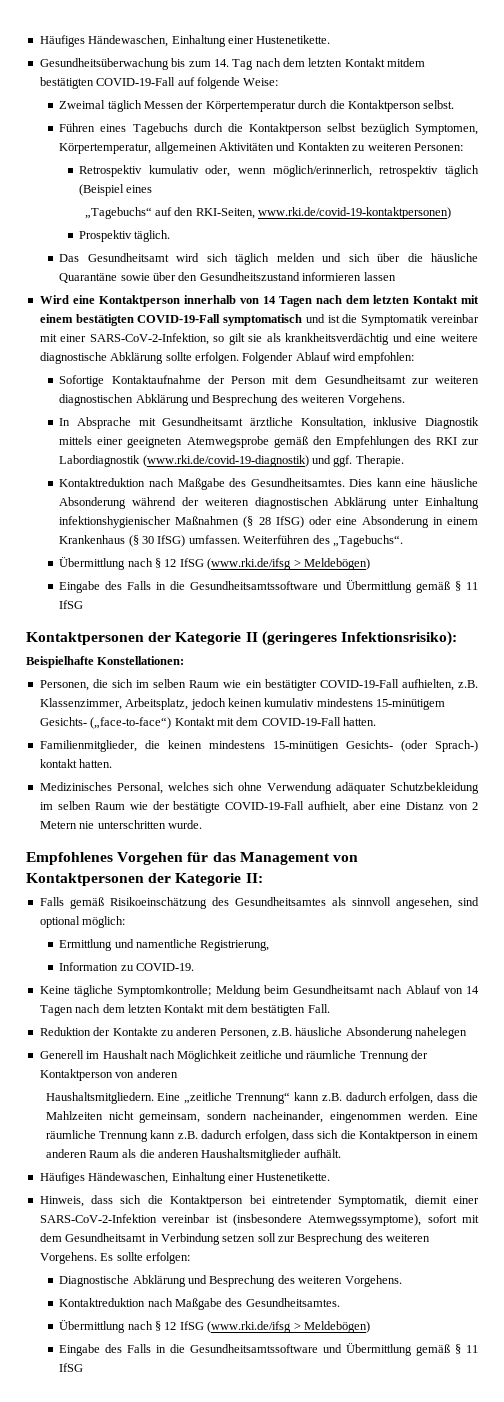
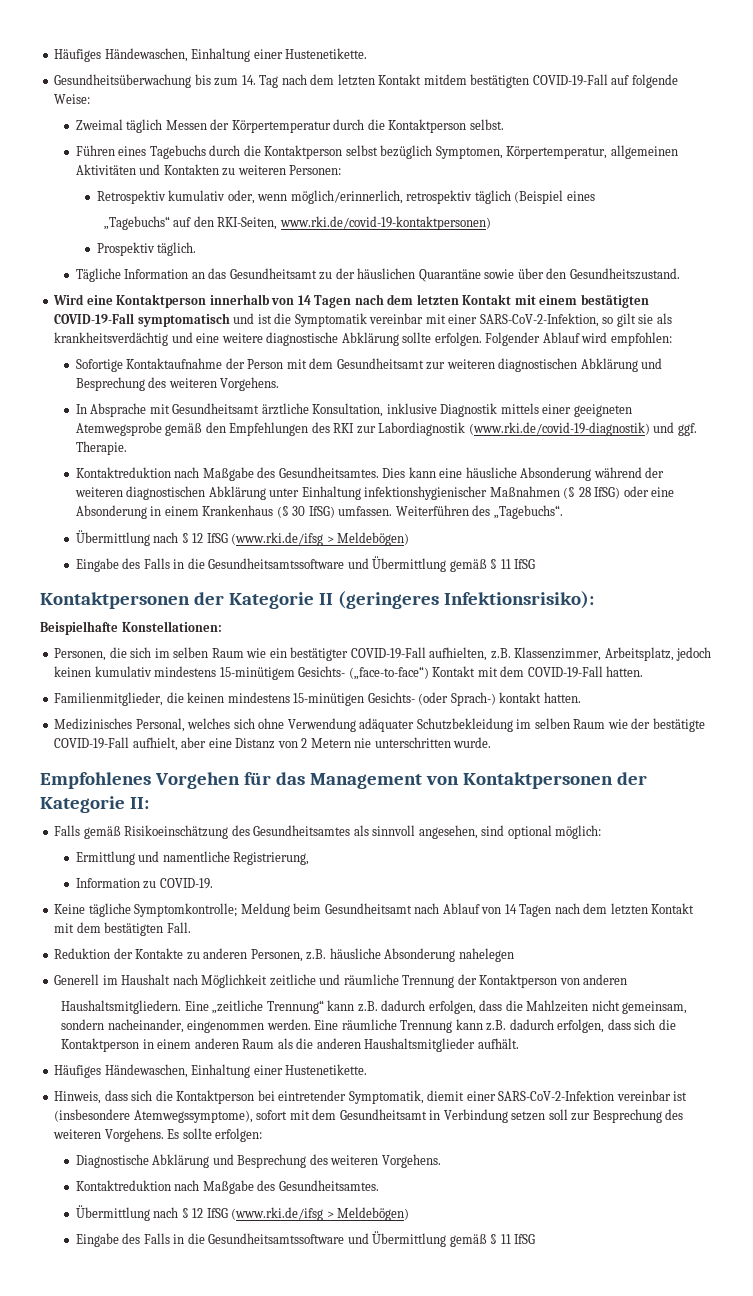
[59,253,478,265] Das Gesundheitsamt wird sich täglich melden und sich über die häusliche -> [75,268,416,282] Tägliche Information an das Gesundheitsamt zu der häuslichen
[199,272,396,281] Gesundheitszustand informieren lassen -> [569,268,680,280] Gesundheitszustand.

